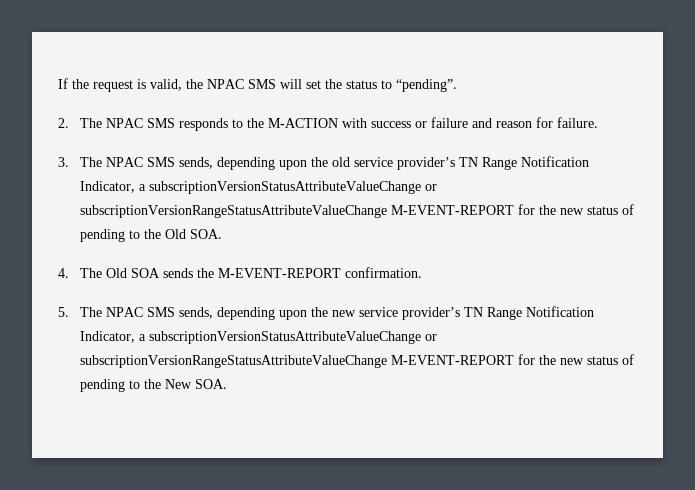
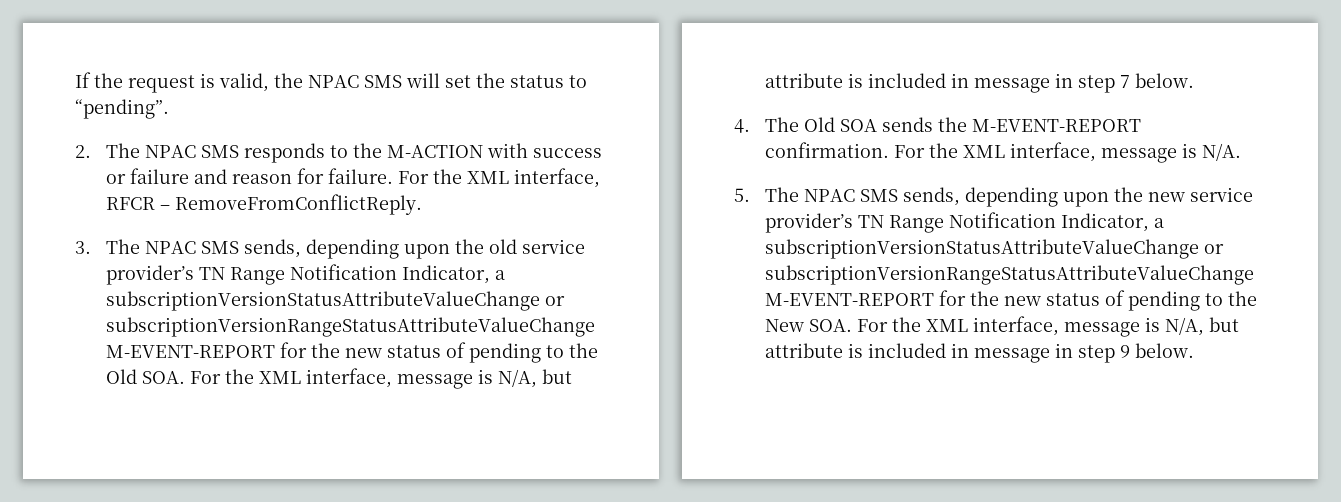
(599, 122) none -> [397,168,600,188] [105,194,422,215] For the XML interface, RFCR – RemoveFromConflictReply.
(223, 234) none -> [189,368,572,389] [764,73,1194,93] For the XML interface, message is N/A, but attribute is included in message in step 7 below.
(423, 272) none -> [893,142,1241,163] For the XML interface, message is N/A.
(228, 384) none -> [856,316,1239,337] [764,343,1194,363] For the XML interface, message is N/A, but attribute is included in message in step 9 below.

